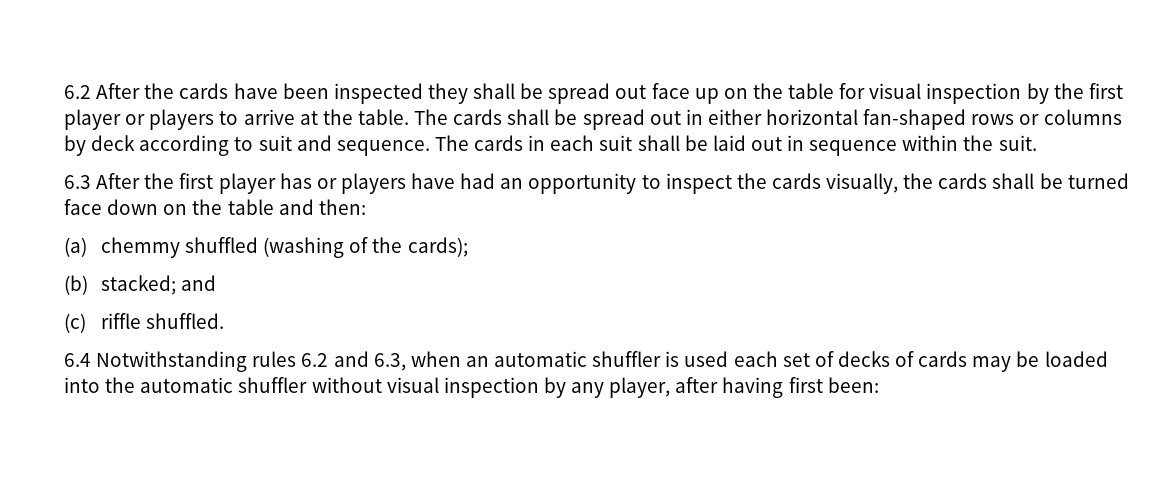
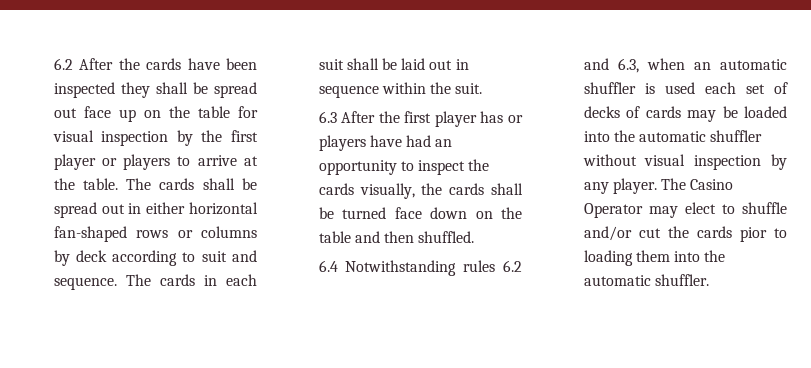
[318,199,366,215] [63,237,468,258] [63,275,217,295] [63,313,141,333] then: // (a) chemmy shuffled (washing of the cards); // (b) stacked; and // (c) riffle -> [384,231,415,243] then
[609,377,879,398] player, after having first been: -> [612,178,734,194] [583,202,787,218] [583,226,787,242] [583,250,726,266] [583,274,709,286] player. The Casino Operator may elect to shuffle and/or cut the cards pior to loading them into the automatic shuffler.

